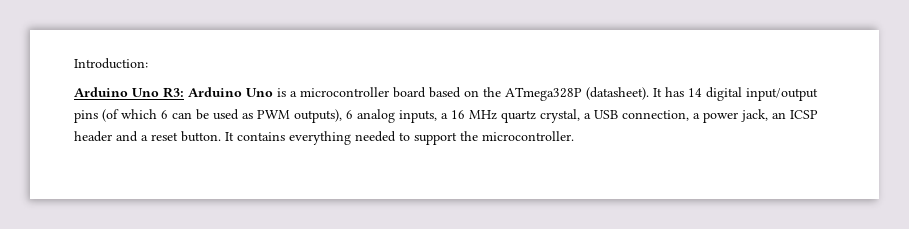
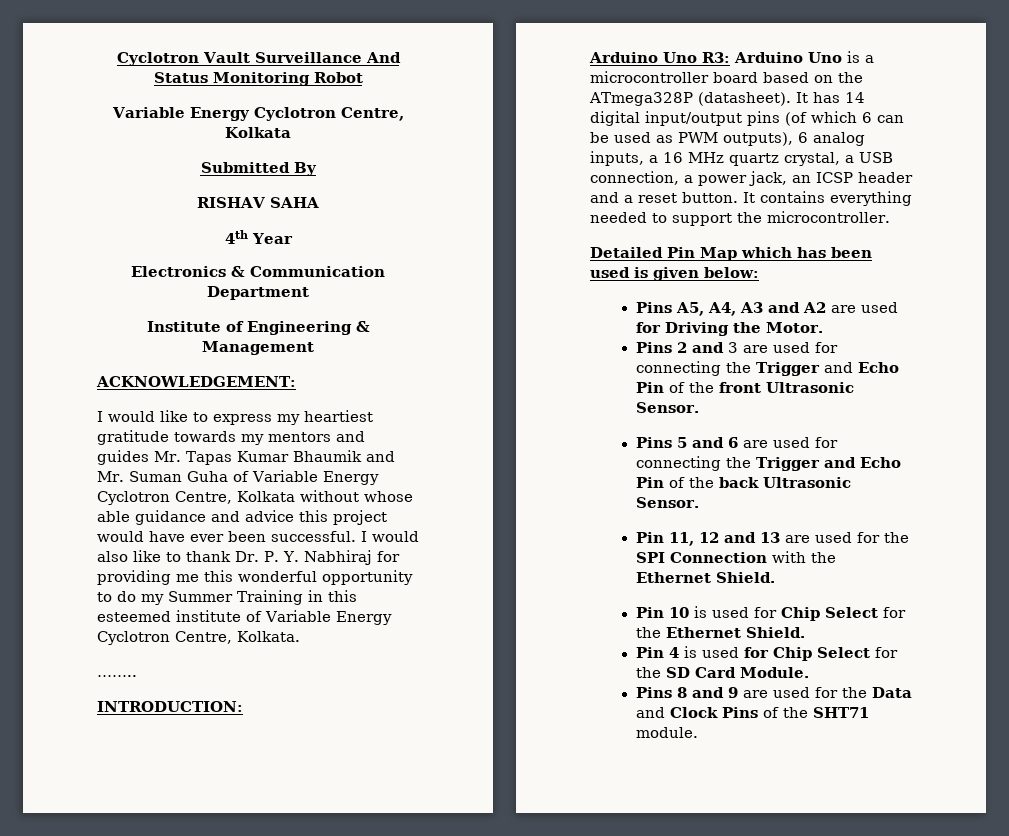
[74,58,148,69] Introduction: -> [116,52,401,66] [153,72,363,86] [111,107,404,121] [225,127,291,138] [200,162,317,176] [197,197,319,208] [224,230,293,244] [131,266,385,277] [207,286,309,300] [146,321,370,335] [202,341,314,355] [96,376,296,387] [97,410,373,425] [97,430,365,445] [97,450,395,465] [97,470,379,485] [97,490,413,505] [97,510,387,525] [97,531,419,542] [97,550,400,565] [97,570,413,585] [97,590,357,605] [97,610,392,625] [97,631,300,645] [97,675,137,677] [97,701,243,712] Cyclotron Vault Surveillance And Status Monitoring Robot // Variable Energy Cyclotron Centre, Kolkata // Submitted By // RISHAV SAHA // 4th Year // Electronics & Communication Department // Institute of Engineering & Management // ACKNOWLEDGEMENT: // I would like to express my heartiest gratitude towards my mentors and guides Mr. Tapas Kumar Bhaumik and Mr. Suman Guha of Variable Energy Cyclotron Centre, Kolkata without whose able guidance and advice this project would have ever been successful. I would also like to thank Dr. P. Y. Nabhiraj for providing me this wonderful opportunity to do my Summer Training in this esteemed institute of Variable Energy Cyclotron Centre, Kolkata. // …….. // INTRODUCTION:
(574, 136) none -> [590,247,872,261] [590,267,759,281] [635,302,898,316] [635,322,823,336] [635,342,838,353] [635,361,899,376] [635,382,854,393] [635,402,699,413] [635,437,838,448] [635,456,901,471] [635,477,851,488] [635,497,699,508] [635,532,909,546] [635,551,836,563] [635,572,775,583] [635,606,906,621] [635,627,805,638] [635,646,898,661] [635,667,809,678] [635,687,912,698] [635,707,869,718] [635,727,698,738] // Detailed Pin Map which has been used is given below: // Pins A5, A4, A3 and A2 are used for Driving the Motor. // Pins 2 and 3 are used for connecting the Trigger and Echo Pin of the front Ultrasonic Sensor. // Pins 5 and 6 are used for connecting the Trigger and Echo Pin of the back Ultrasonic Sensor. // Pin 11, 12 and 13 are used for the SPI Connection with the Ethernet Shield. // Pin 10 is used for Chip Select for the Ethernet Shield. // Pin 4 is used for Chip Select for the SD Card Module. // Pins 8 and 9 are used for the Data and Clock Pins of the SHT71 module.

